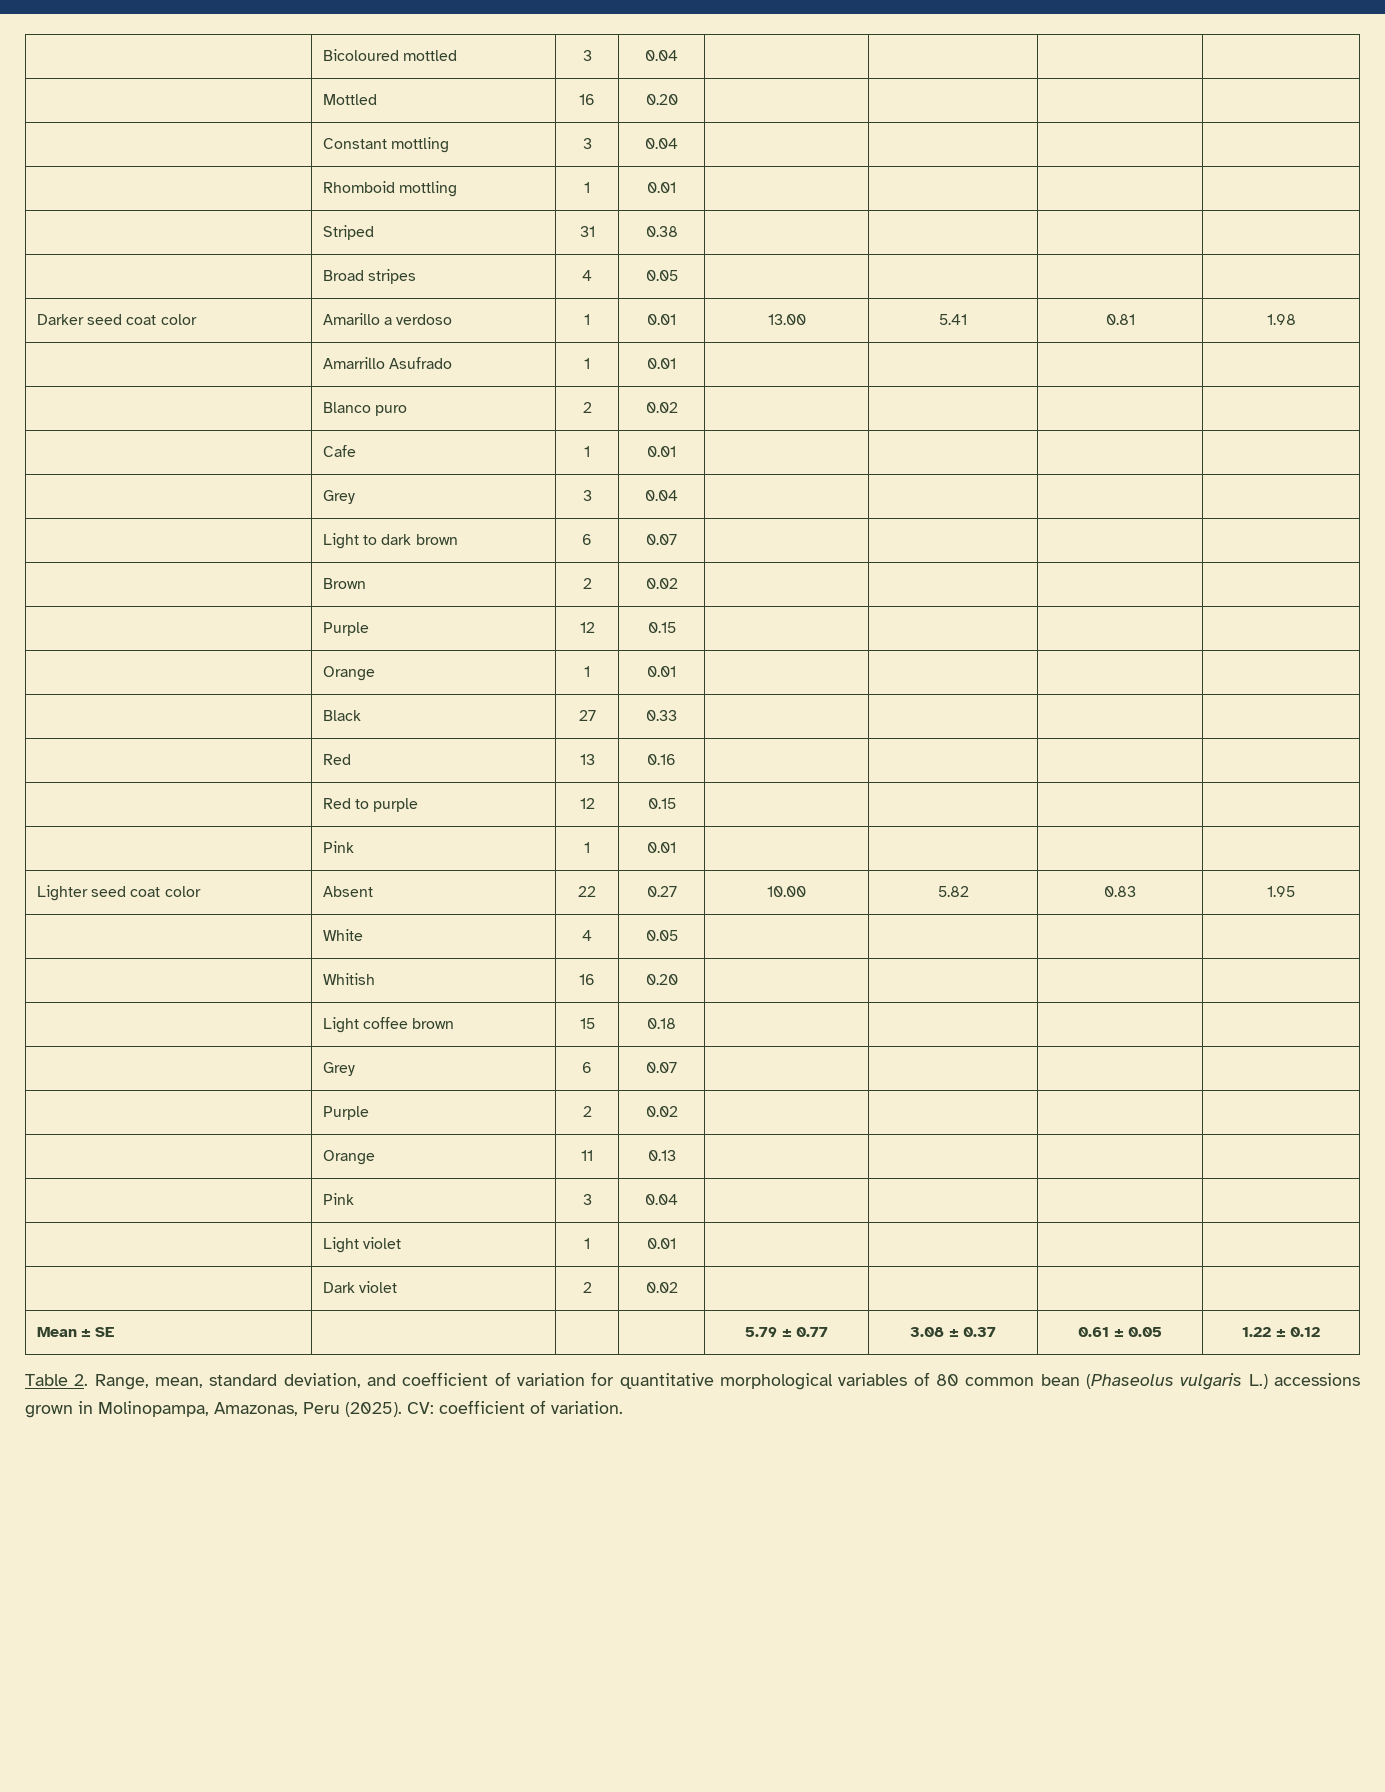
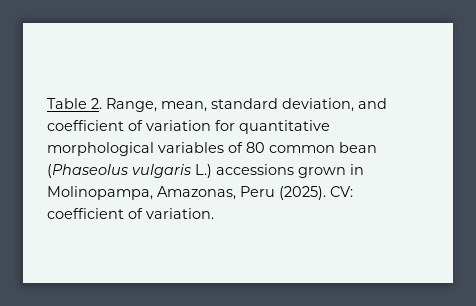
[322,49,458,61] [582,50,592,61] [645,50,678,61] [322,94,377,105] [579,94,595,105] [645,94,678,105] [322,137,450,153] [582,138,592,149] [645,138,678,149] [322,181,458,197] [584,182,590,193] [647,182,676,193] [322,225,374,240] [579,226,595,237] [645,226,678,237] [322,269,417,284] [582,270,592,281] [645,270,678,281] [36,314,197,325] [322,313,453,325] [584,314,590,325] [647,314,676,325] [767,314,806,325] [939,314,968,325] [1105,314,1135,325] [1266,314,1296,325] [322,357,453,369] [584,358,590,369] [647,358,676,369] [322,402,408,416] [582,402,592,413] [645,402,678,413] [322,445,356,457] [584,446,590,457] [647,446,676,457] [322,490,355,504] [582,490,592,501] [645,490,678,501] [322,533,458,549] [582,534,592,545] [646,534,677,545] [322,578,366,589] [582,578,592,589] [645,578,678,589] [322,622,369,636] [579,622,595,633] [647,622,676,633] [322,666,375,681] [584,666,590,677] [647,666,676,677] [322,710,361,721] [578,710,596,721] [646,710,677,721] [322,754,351,765] [579,754,595,765] [647,754,676,765] [322,798,419,812] [579,798,595,809] [647,798,676,809] [322,841,354,853] [584,842,590,853] [647,842,676,853] [36,885,201,901] [322,886,373,897] [578,886,596,897] [646,886,677,897] [767,886,807,897] [937,886,969,897] [1104,886,1136,897] [1267,886,1295,897] [322,929,363,941] [582,930,592,941] [645,930,678,941] [322,973,375,985] [579,974,595,985] [645,974,678,985] [322,1017,455,1033] [579,1018,595,1029] [647,1018,676,1029] [322,1062,355,1076] [582,1062,592,1073] [646,1062,677,1073] [322,1106,369,1120] [582,1106,592,1117] [645,1106,678,1117] [322,1150,375,1165] [581,1150,593,1161] [647,1150,676,1161] [322,1193,354,1205] [582,1194,592,1205] [645,1194,678,1205] [322,1237,402,1253] [584,1238,590,1249] [647,1238,676,1249] [322,1281,398,1293] [582,1282,592,1293] [645,1282,678,1293] [36,1327,115,1337] [745,1327,828,1337] [910,1327,996,1337] [1078,1327,1162,1337] [1242,1327,1320,1337] | Bicoloured mottled | 3 | 0.04 | | | | // | Mottled | 16 | 0.20 | | | | // | Constant mottling | 3 | 0.04 | | | | // | Rhomboid mottling | 1 | 0.01 | | | | // | Striped | 31 | 0.38 | | | | // | Broad stripes | 4 | 0.05 | | | | // Darker seed coat color | Amarillo a verdoso | 1 | 0.01 | 13.00 | 5.41 | 0.81 | 1.98 // | Amarrillo Asufrado | 1 | 0.01 | | | | // | Blanco puro | 2 | 0.02 | | | | // | Cafe | 1 | 0.01 | | | | // | Grey | 3 | 0.04 | | | | // | Light to dark brown | 6 | 0.07 | | | | // | Brown | 2 | 0.02 | | | | // | Purple | 12 | 0.15 | | | | // | Orange | 1 | 0.01 | | | | // | Black | 27 | 0.33 | | | | // | Red | 13 | 0.16 | | | | // | Red to purple | 12 | 0.15 | | | | // | Pink | 1 | 0.01 | | | | // Lighter seed coat color | Absent | 22 | 0.27 | 10.00 | 5.82 | 0.83 | 1.95 // | White | 4 | 0.05 | | | | // | Whitish | 16 | 0.20 | | | | // | Light coffee brown | 15 | 0.18 | | | | // | Grey | 6 | 0.07 | | | | // | Purple | 2 | 0.02 | | | | // | Orange | 11 | 0.13 | | | | // | Pink | 3 | 0.04 | | | | // | Light violet | 1 | 0.01 | | | | // | Dark violet | 2 | 0.02 | | | | // Mean ± SE | | | | 5.79 ± 0.77 | 3.08 ± 0.37 | 0.61 ± 0.05 | 1.22 ± 0.12 // -> (47, 103) none

